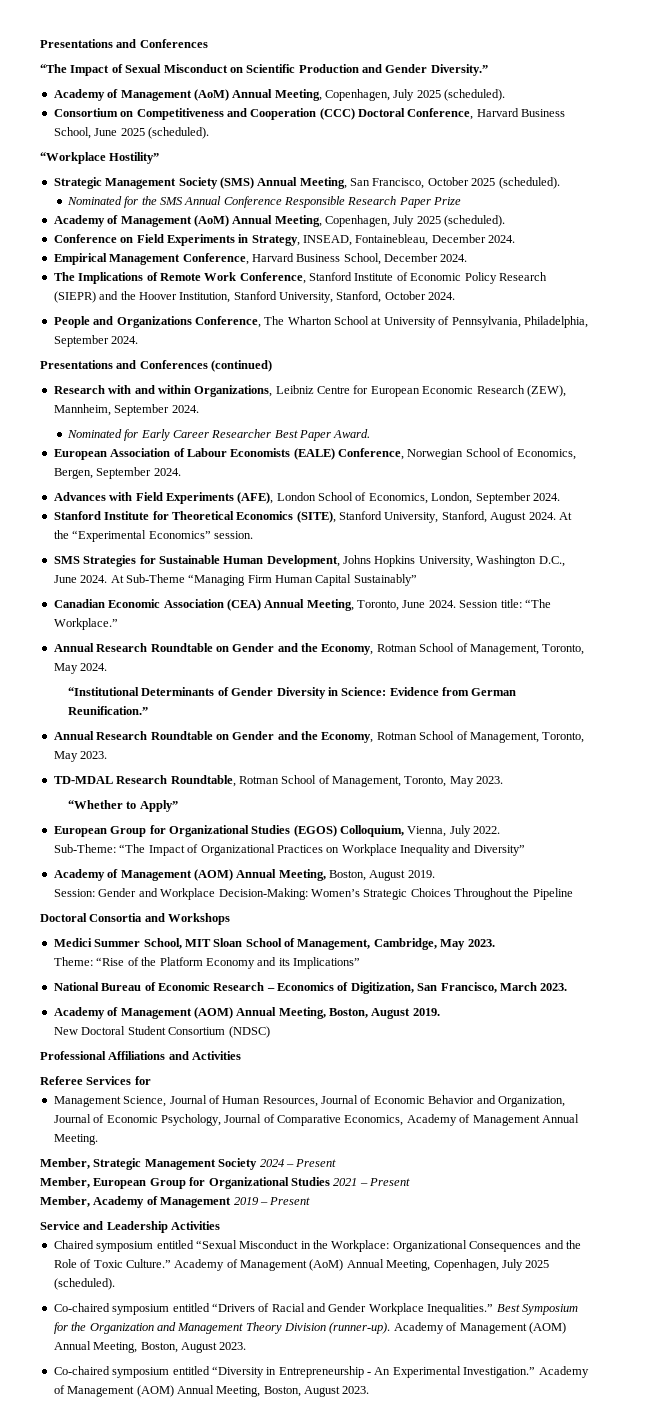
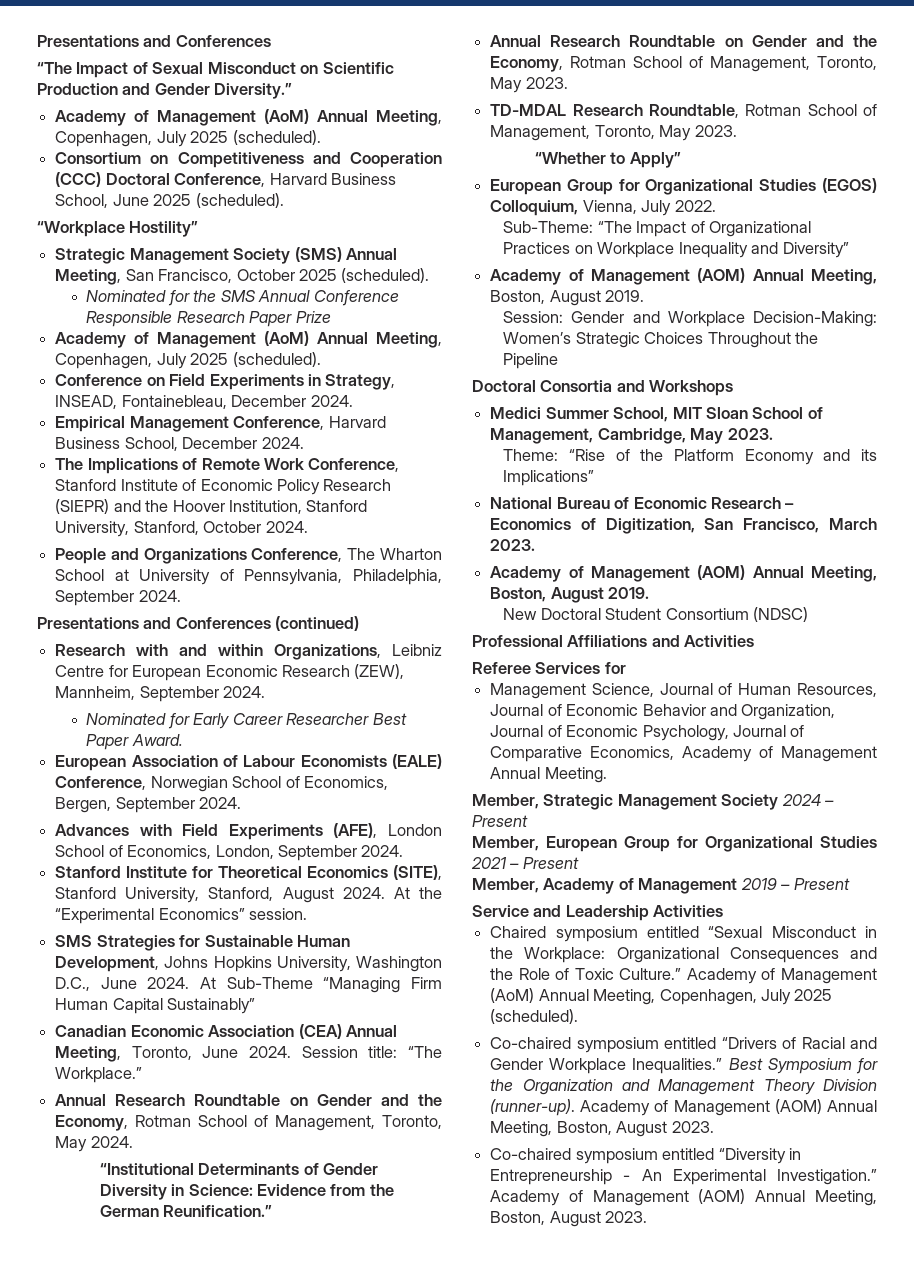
(470, 691) none -> [369,1184,394,1196] the

